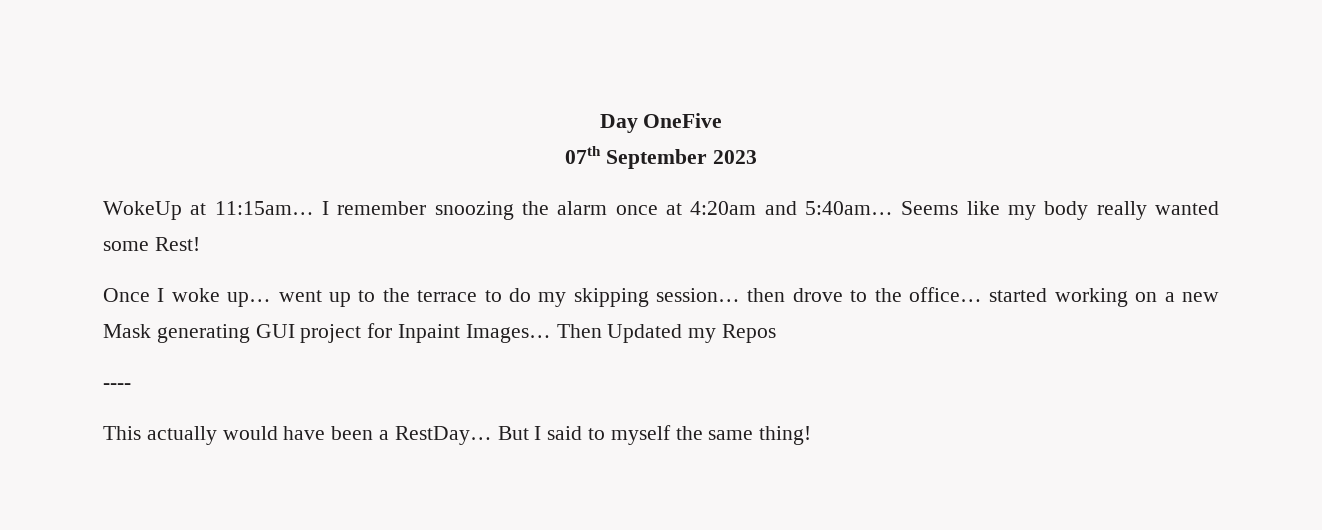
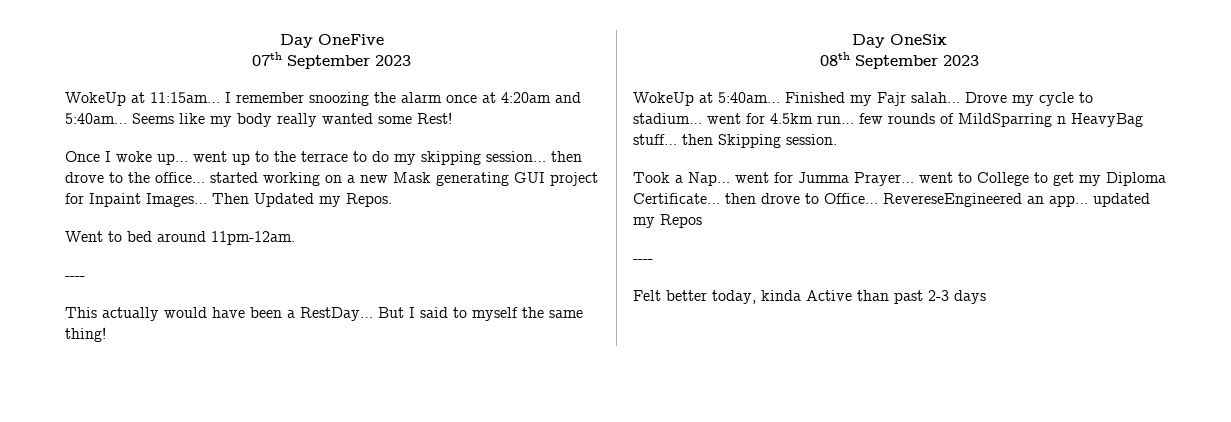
[722,324,777,343] Repos -> [346,193,392,207] [65,231,295,245] Repos. // Went to bed around 11pm-12am.
(812, 435) none -> [852,34,947,48] [820,52,979,69] [633,92,1093,106] [633,113,1143,127] [633,134,837,148] [633,172,1166,186] [633,193,1150,207] [633,214,702,228] [633,259,653,263] [633,290,986,304] // Day OneSix // 08th September 2023 // WokeUp at 5:40am… Finished my Fajr salah… Drove my cycle to stadium… went for 4.5km run… few rounds of MildSparring n HeavyBag stuff… then Skipping session. // Took a Nap… went for Jumma Prayer… went to College to get my Diploma Certificate… then drove to Office… RevereseEngineered an app… updated my Repos // ---- // Felt better today, kinda Active than past 2-3 days

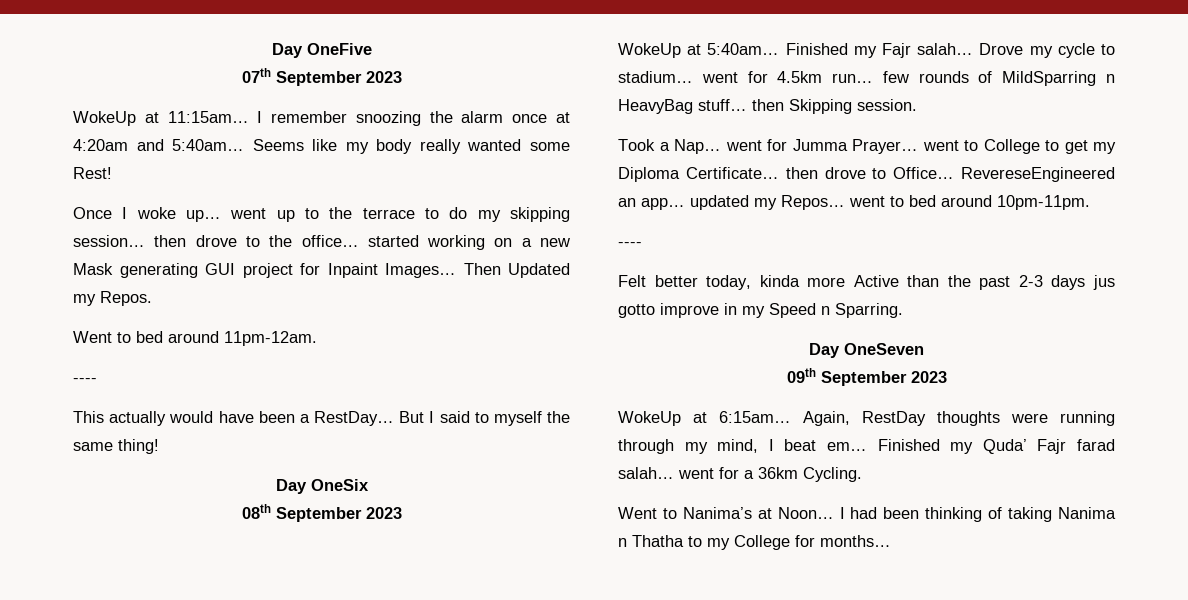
[660,214,702,228] Repos -> [781,195,1090,210] Repos… went to bed around 10pm-11pm.
(801, 295) none -> [807,277,846,287] more
(889, 295) none -> [947,275,971,287] the
(986, 297) none -> [1093,275,1115,290] [618,303,903,318] [809,343,924,358] [786,368,947,386] [618,411,1115,426] [618,439,1115,454] [618,467,862,482] [618,507,1116,522] [618,535,891,550] jus gotto improve in my Speed n Sparring. // Day OneSeven // 09th September 2023 // WokeUp at 6:15am… Again, RestDay thoughts were running through my mind, I beat em… Finished my Quda’ Fajr farad salah… went for a 36km Cycling. // Went to Nanima’s at Noon… I had been thinking of taking Nanima n Thatha to my College for months…

